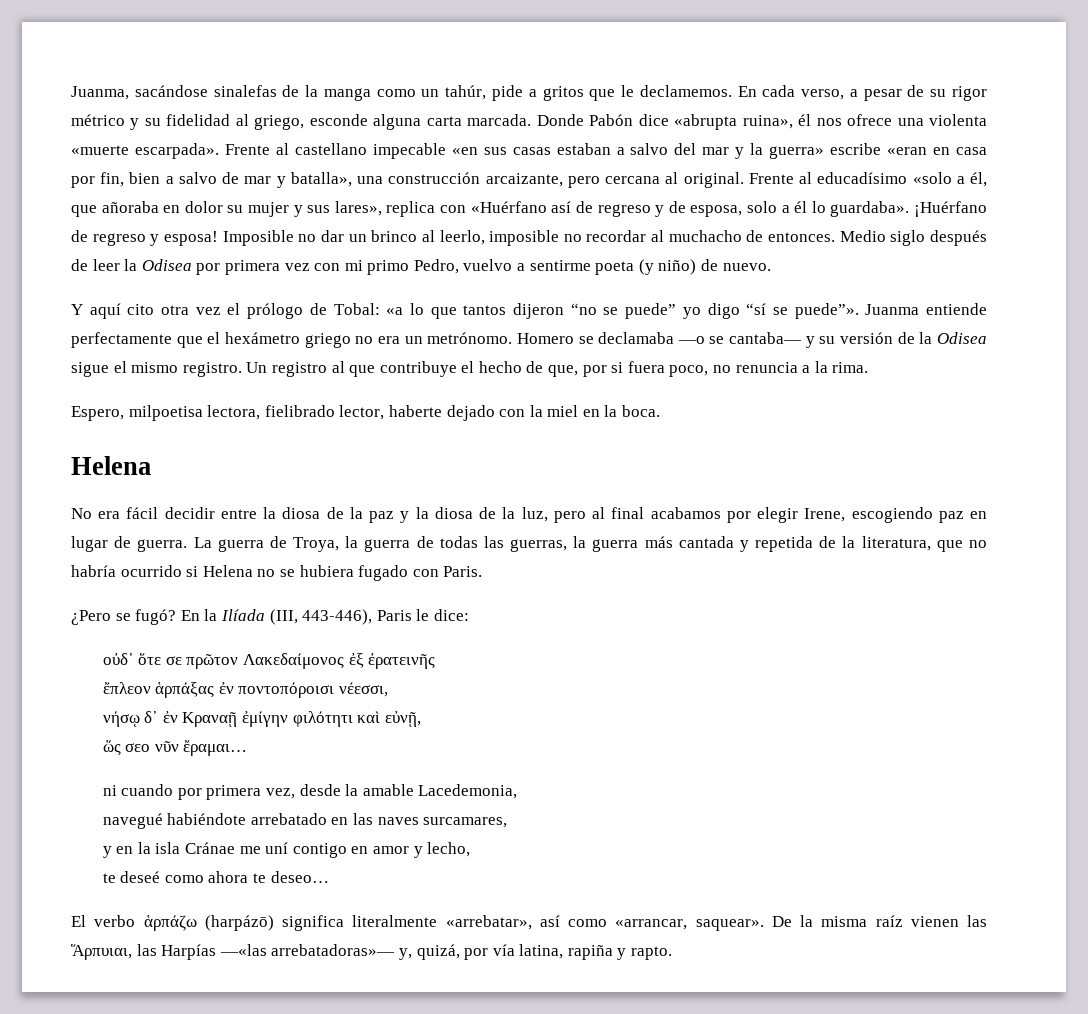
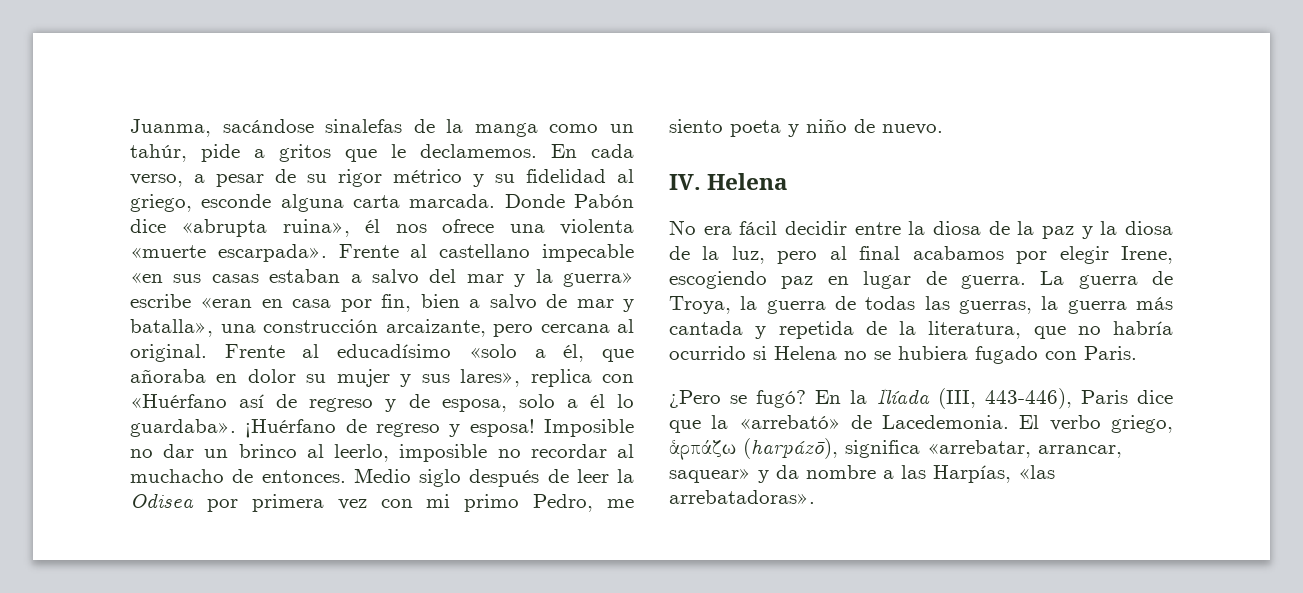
[463,259,771,275] [71,303,987,319] [71,332,987,348] [71,361,869,377] [71,405,661,421] vuelvo a sentirme poeta (y niño) de nuevo. // Y aquí cito otra vez el prólogo de Tobal: «a lo que tantos dijeron “no se puede” yo digo “sí se puede”». Juanma entiende perfectamente que el hexámetro griego no era un metrónomo. Homero se declamaba —o se cantaba— y su versión de la Odisea sigue el mismo registro. Un registro al que contribuye el hecho de que, por si fuera poco, no renuncia a la rima. // Espero, milpoetisa lectora, fielibrado lector, haberte dejado con la miel en la boca. // -> [607,499,634,508] [669,119,943,137] [669,174,701,190] me siento poeta y niño de nuevo. // IV.
[416,609,469,621] [102,653,436,669] [102,682,388,698] [102,711,421,727] [102,740,248,756] [102,784,518,800] [102,813,508,829] [102,842,471,858] [102,871,329,883] [71,915,987,931] [71,944,673,960] le dice: // οὐδ᾽ ὅτε σε πρῶτον Λακεδαίμονος ἐξ ἐρατεινῆς // ἔπλεον ἁρπάξας ἐν ποντοπόροισι νέεσσι, // νήσῳ δ᾽ ἐν Κραναῇ ἐμίγην φιλότητι καὶ εὐνῇ, // ὥς σεο νῦν ἔραμαι… // ni cuando por primera vez, desde la amable Lacedemonia, // navegué habiéndote arrebatado en las naves surcamares, // y en la isla Cránae me uní contigo en amor y lecho, // te deseé como ahora te deseo… // El verbo ἁρπάζω (harpázō) significa literalmente «arrebatar», así como «arrancar, saquear». De la misma raíz vienen las Ἅρπυιαι, las Harpías —«las arrebatadoras»— y, quizá, por vía latina, rapiña y rapto. -> [1137,390,1173,404] [669,415,1173,433] [669,438,1122,460] [669,465,1055,483] [669,490,815,504] dice que la «arrebató» de Lacedemonia. El verbo griego, ἁρπάζω (harpázō), significa «arrebatar, arrancar, saquear» y da nombre a las Harpías, «las arrebatadoras».

